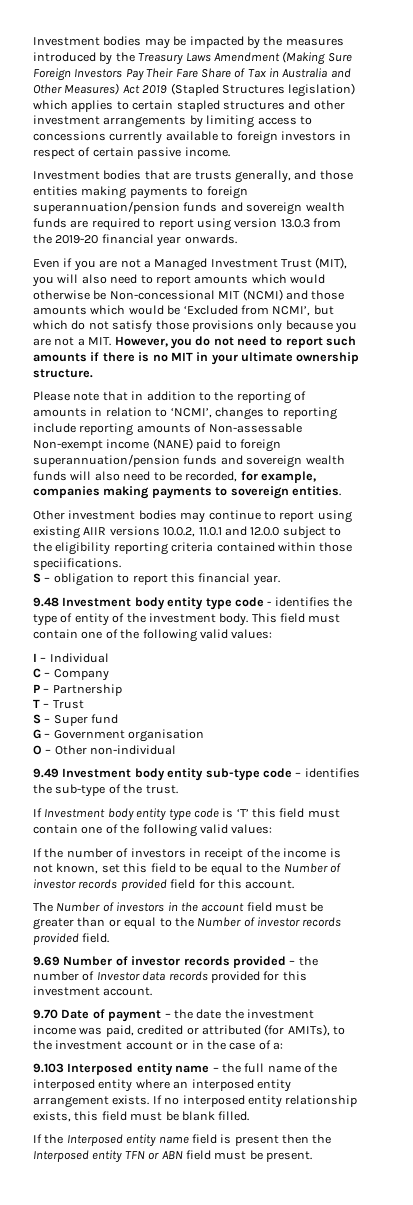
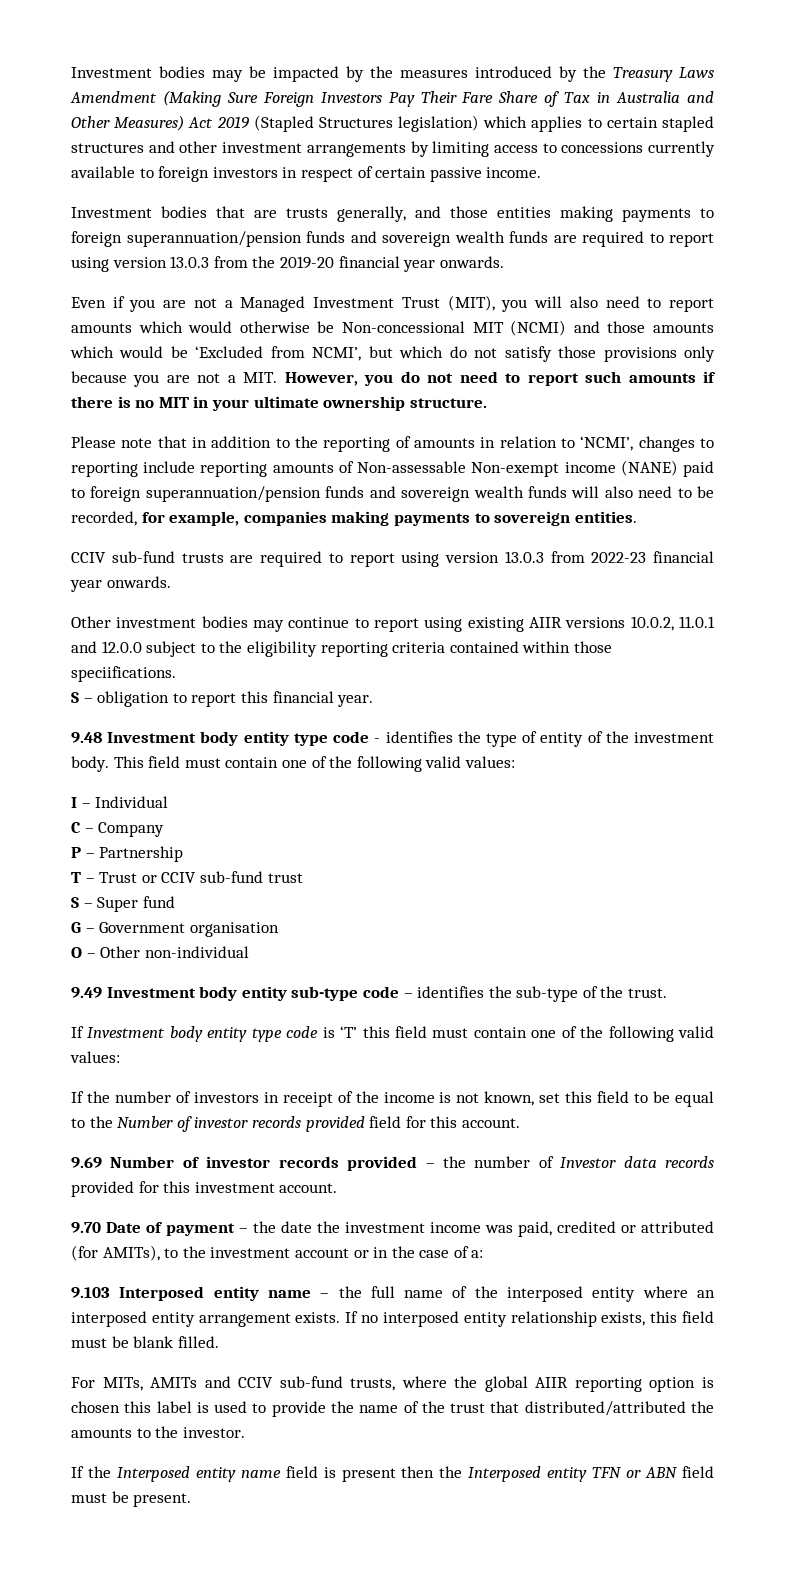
(341, 491) none -> [71,551,714,567] [70,576,171,592] // CCIV sub-fund trusts are required to report using version 13.0.3 from 2022-23 financial year onwards.
(84, 704) none -> [141,871,303,883] or CCIV sub-fund trust
[33,902,324,912] [33,917,342,930] [33,933,110,945] // The Number of investors in the account field must be greater than or equal to the Number of investor records provided field. -> (520, 1123) none
(250, 1116) none -> [71,1376,714,1392] [71,1401,714,1417] [71,1426,245,1438] // For MITs, AMITs and CCIV sub-fund trusts, where the global AIIR reporting option is chosen this label is used to provide the name of the trust that distributed/attributed the amounts to the investor.

